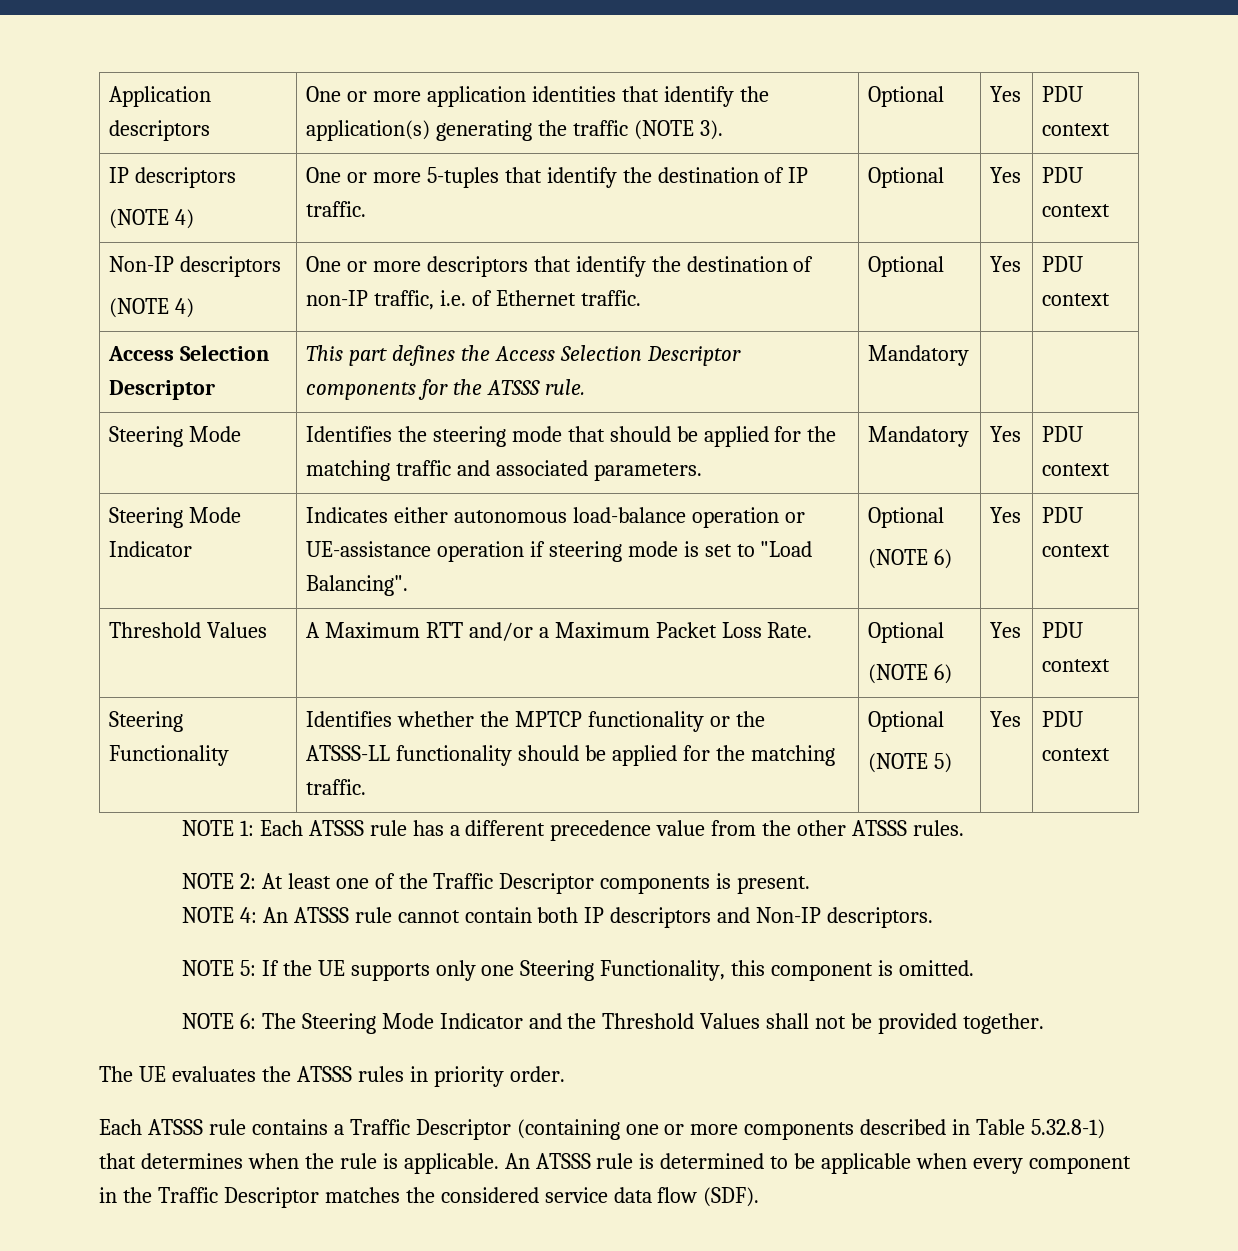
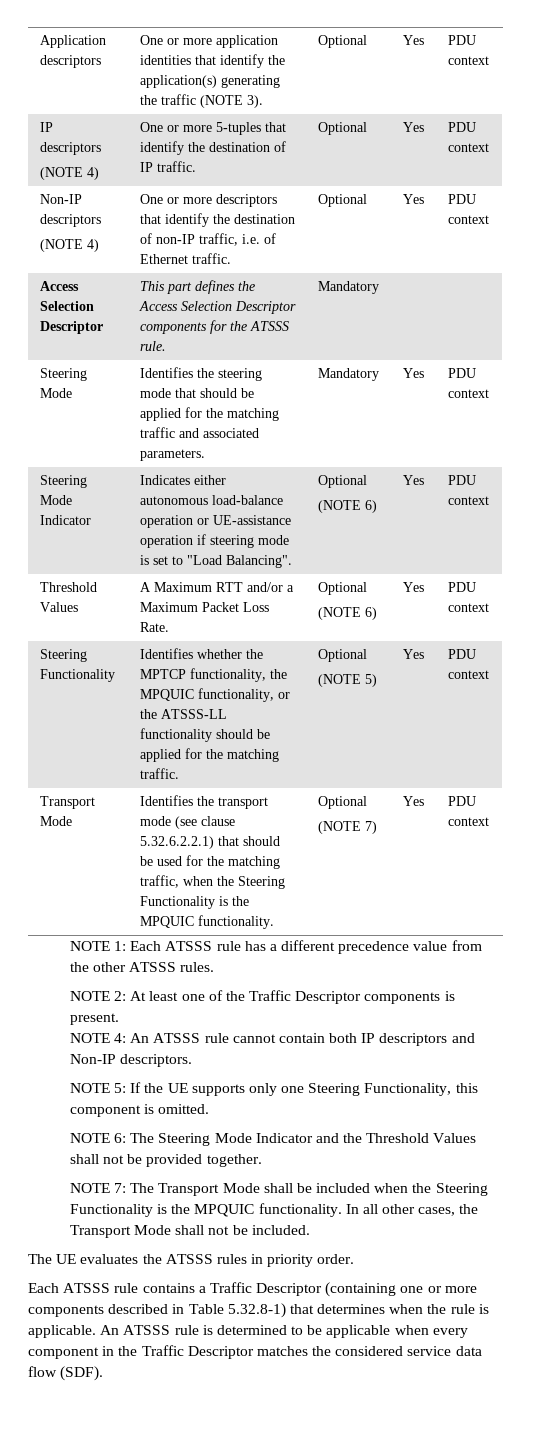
[587,711,704,732] functionality -> [189,668,287,682] [139,688,274,702] functionality, the MPQUIC functionality,
(1110, 754) none -> [39,796,95,809] [39,816,72,826] [139,795,268,809] [139,816,235,829] [139,836,280,849] [139,855,280,869] [139,875,285,889] [139,896,249,909] [139,915,274,929] [317,796,367,809] [317,821,377,834] [402,796,424,806] [447,796,476,806] [447,817,489,826] // Transport Mode | Identifies the transport mode (see clause 5.32.6.2.2.1) that should be used for the matching traffic, when the Steering Functionality is the MPQUIC functionality. | Optional // (NOTE 7) | Yes | PDU context
(1045, 1023) none -> [69,1183,488,1196] [69,1203,479,1217] [69,1225,310,1238] // NOTE 7: The Transport Mode shall be included when the Steering Functionality is the MPQUIC functionality. In all other cases, the Transport Mode shall not be included.

